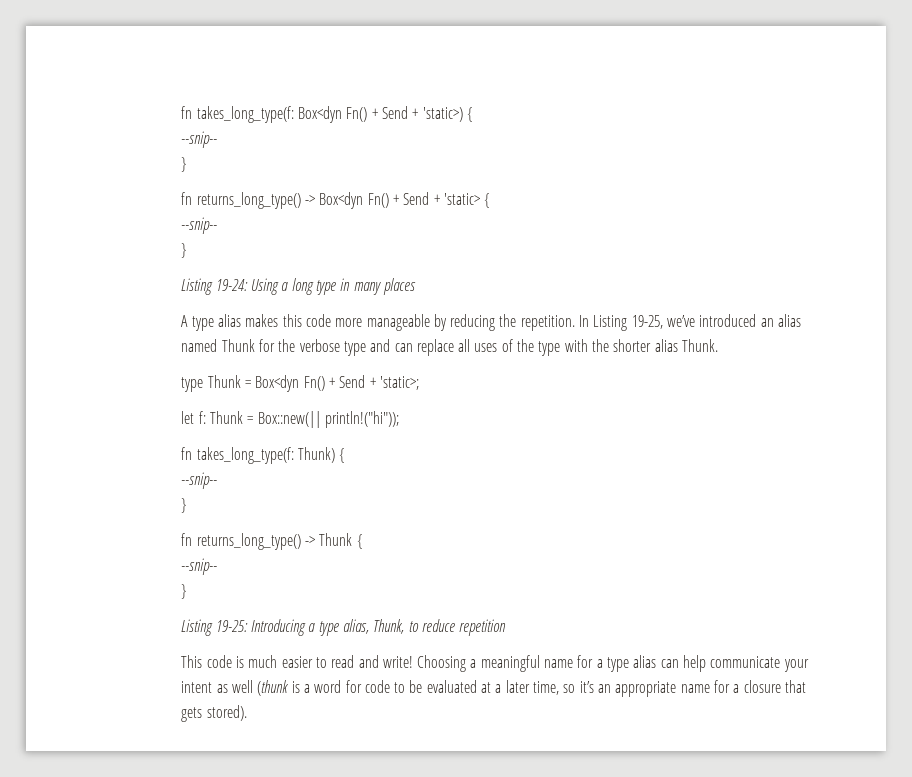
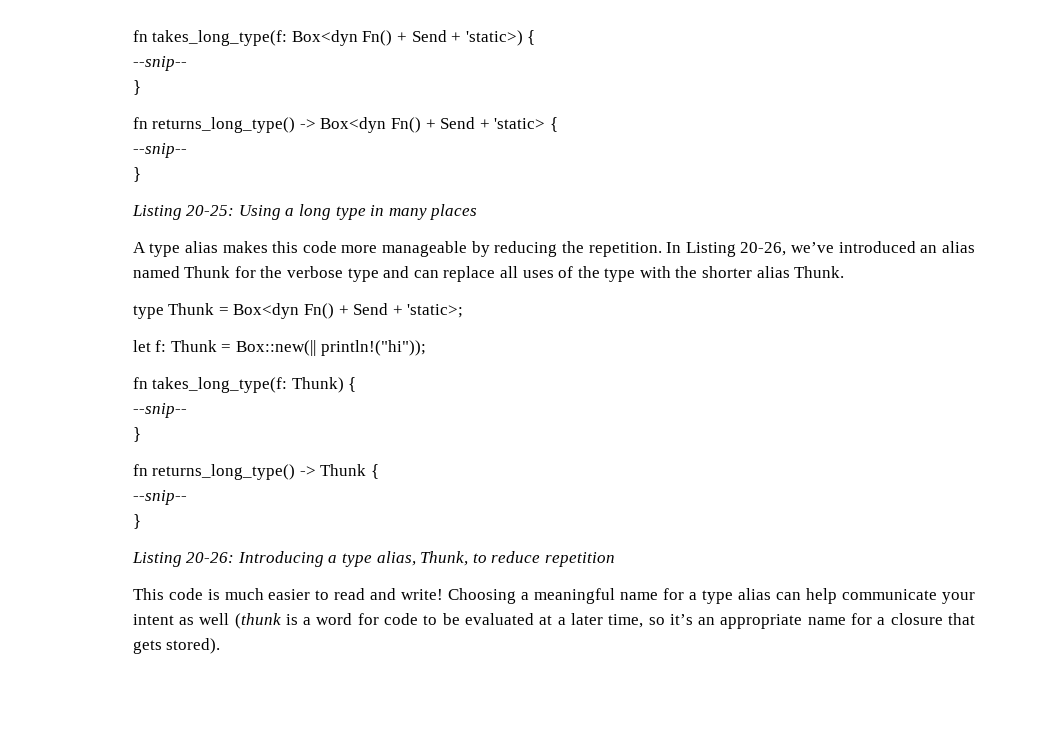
[215,279,248,291] 19-24: -> [186,205,235,216] 20-25:
[631,315,663,329] 19-25, -> [740,242,787,256] 20-26,
[215,620,248,632] 19-25: -> [186,552,235,563] 20-26:

